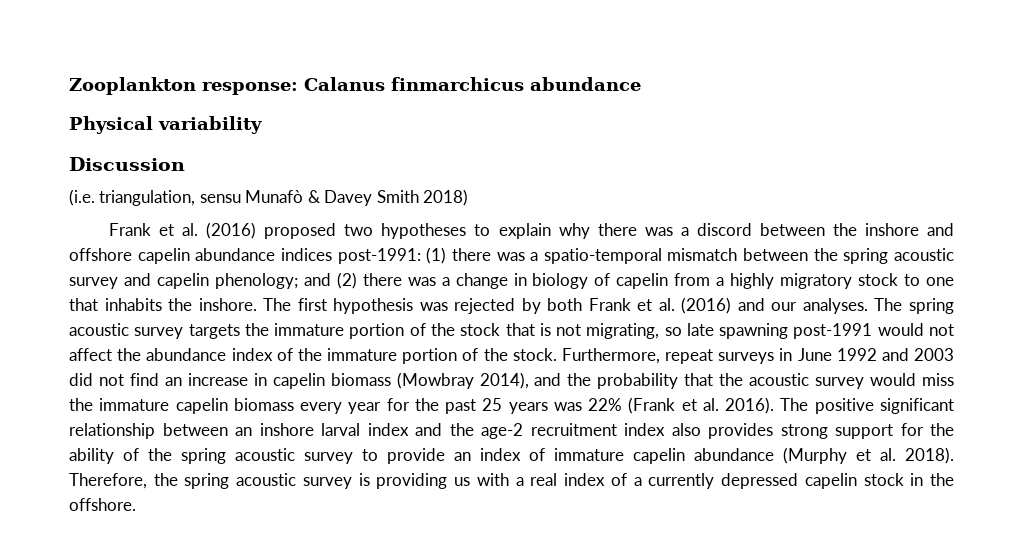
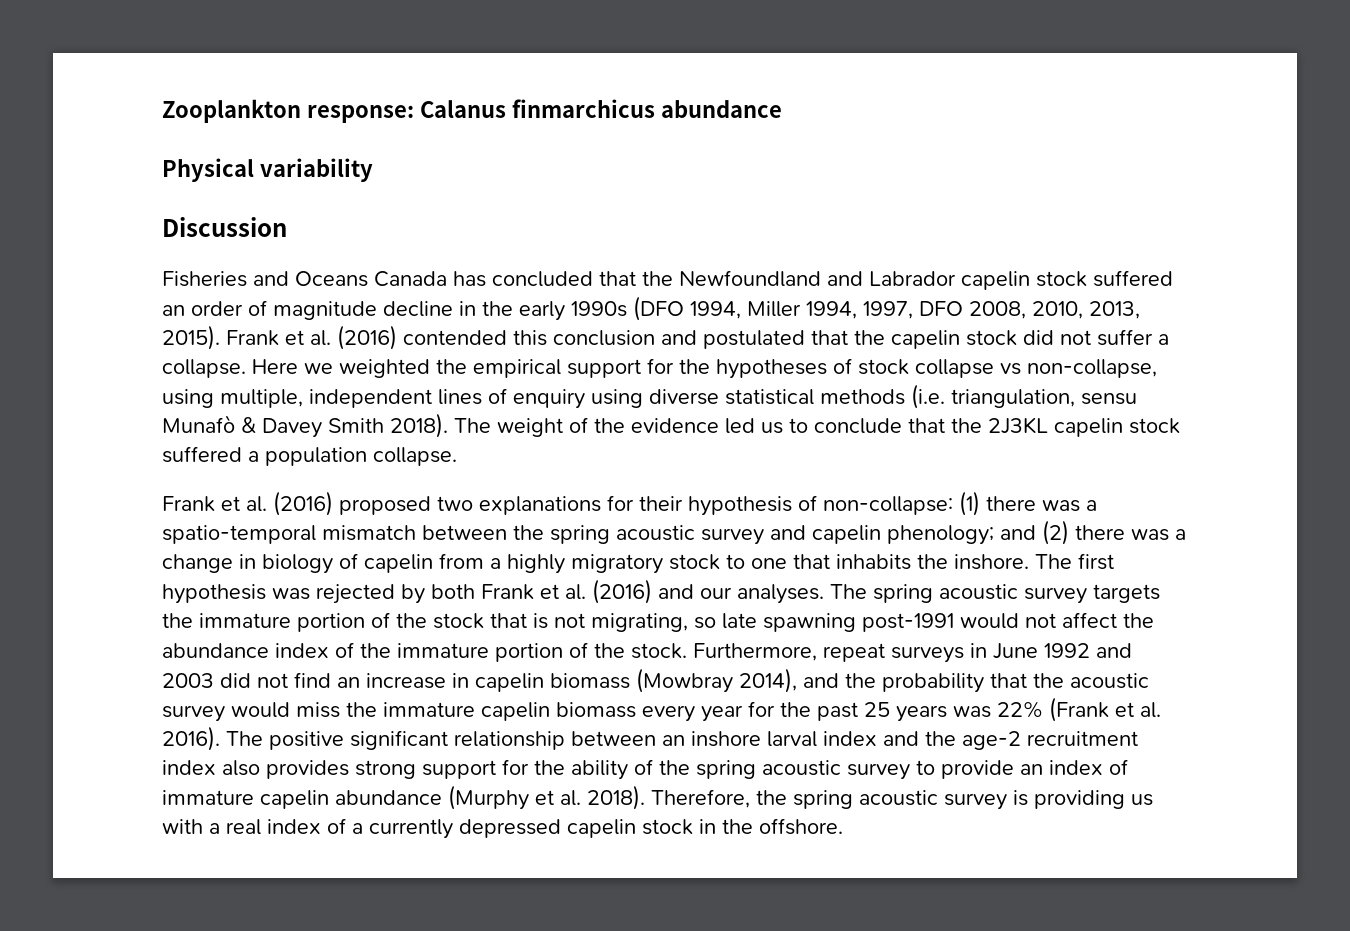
(185, 164) none -> [162,270,1173,290] [162,296,1140,321] [162,325,1169,350] [162,358,1157,379] [162,388,905,409] Fisheries and Oceans Canada has concluded that the Newfoundland and Labrador capelin stock suffered an order of magnitude decline in the early 1990s (DFO 1994, Miller 1994, 1997, DFO 2008, 2010, 2013, 2015). Frank et al. (2016) contended this conclusion and postulated that the capelin stock did not suffer a collapse. Here we weighted the empirical support for the hypotheses of stock collapse vs non-collapse, using multiple, independent lines of enquiry using diverse statistical methods
[423,189,469,206] 2018) -> [390,413,1180,438] [162,446,457,466] 2018). The weight of the evidence led us to conclude that the 2J3KL capelin stock suffered a population collapse.
[381,223,955,239] [69,248,421,264] hypotheses to explain why there was a discord between the inshore and offshore capelin abundance indices post-1991: -> [479,495,953,516] explanations for their hypothesis of non-collapse:

